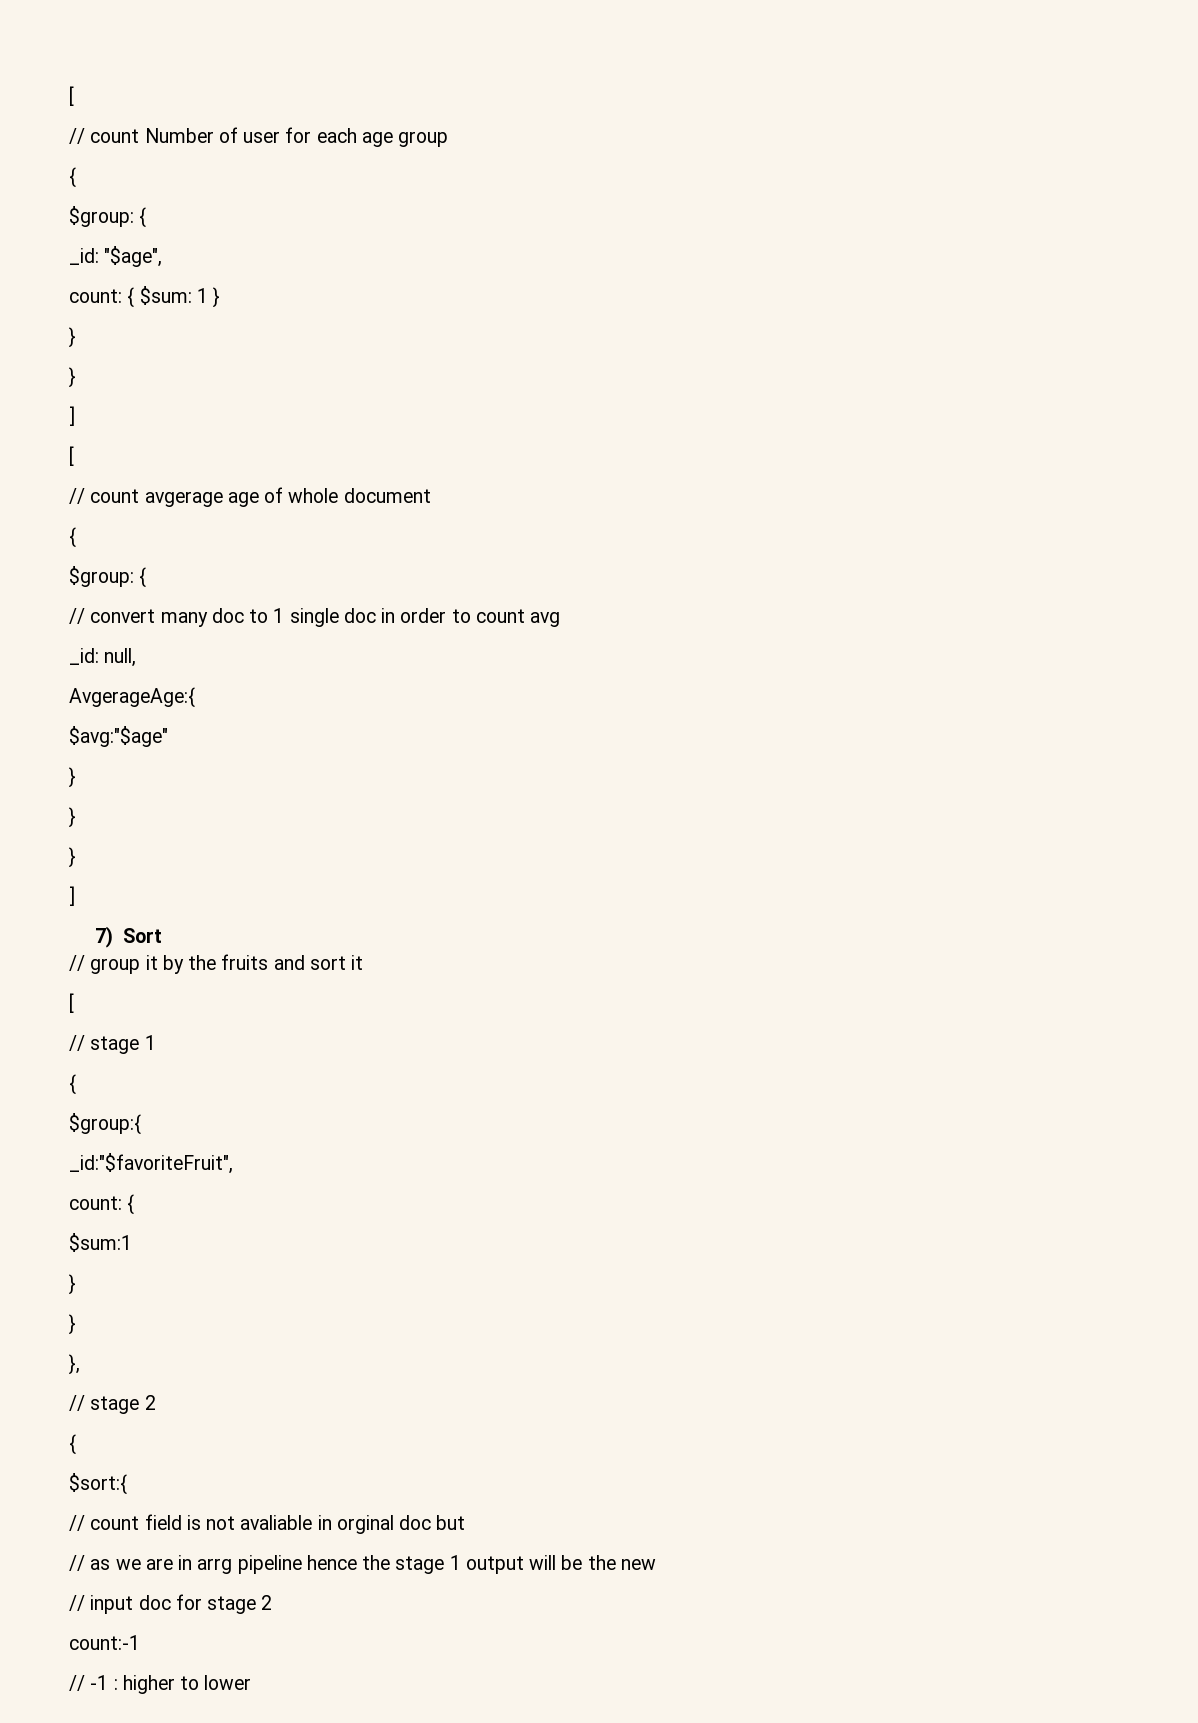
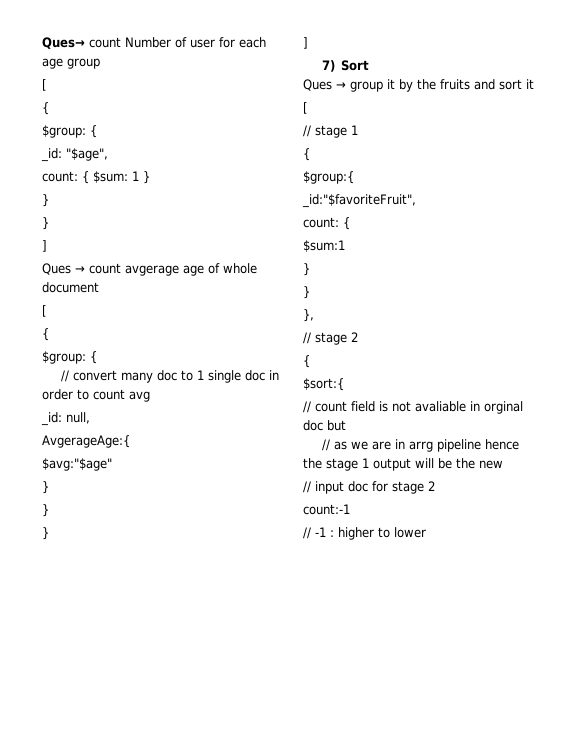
[69,86,74,106] [69,128,85,144] [ // // -> [42,37,85,49] Ques→
(449, 139) none -> [42,79,47,91] // [
[69,446,74,466] [69,488,85,504] [ // // -> [42,263,85,275] Ques →
(431, 495) none -> [42,305,47,317] // [
[69,955,85,971] // -> [303,79,346,91] Ques →

